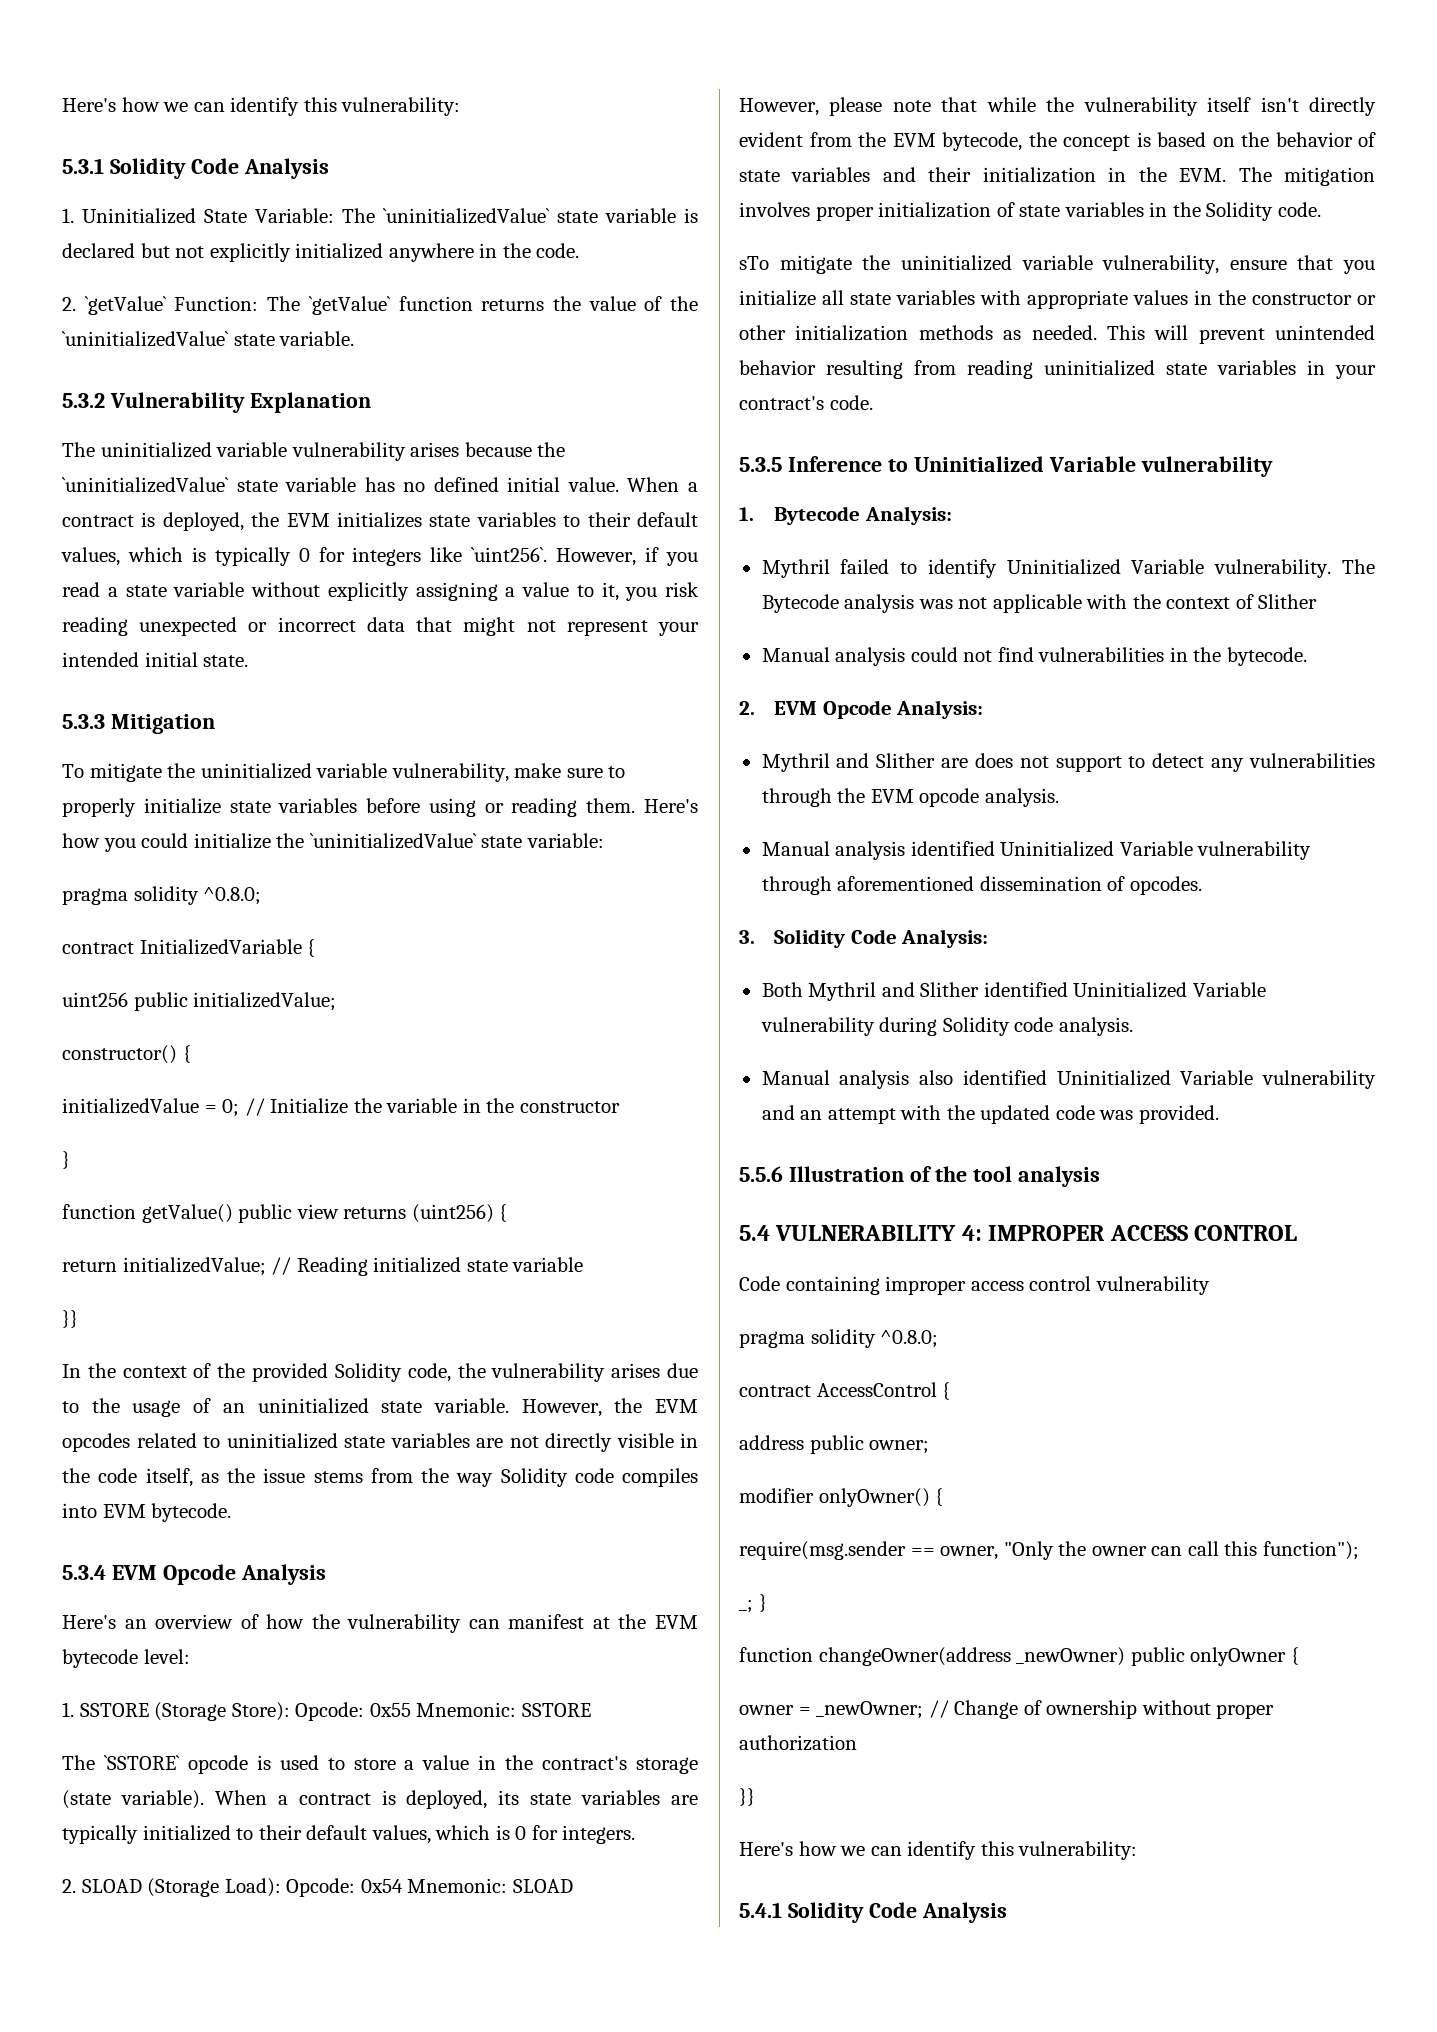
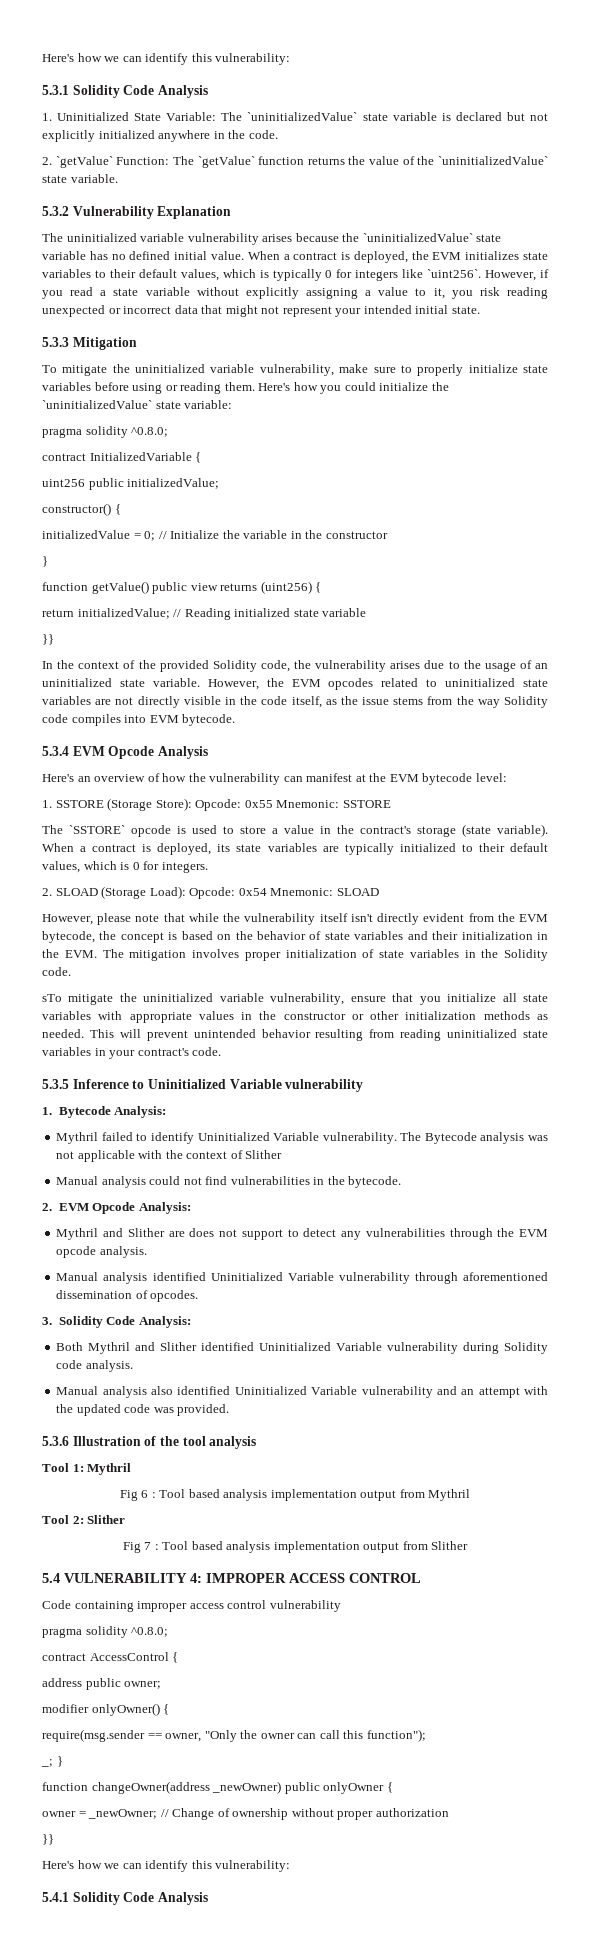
[739,1166,783,1182] 5.5.6 -> [42,1436,69,1446] 5.3.6
(1100, 1176) none -> [42,1463,132,1475] [119,1489,471,1501] [42,1515,126,1524] [122,1541,469,1553] // Tool 1: Mythril // Fig 6 : Tool based analysis implementation output from Mythril // Tool 2: Slither // Fig 7 : Tool based analysis implementation output from Slither

